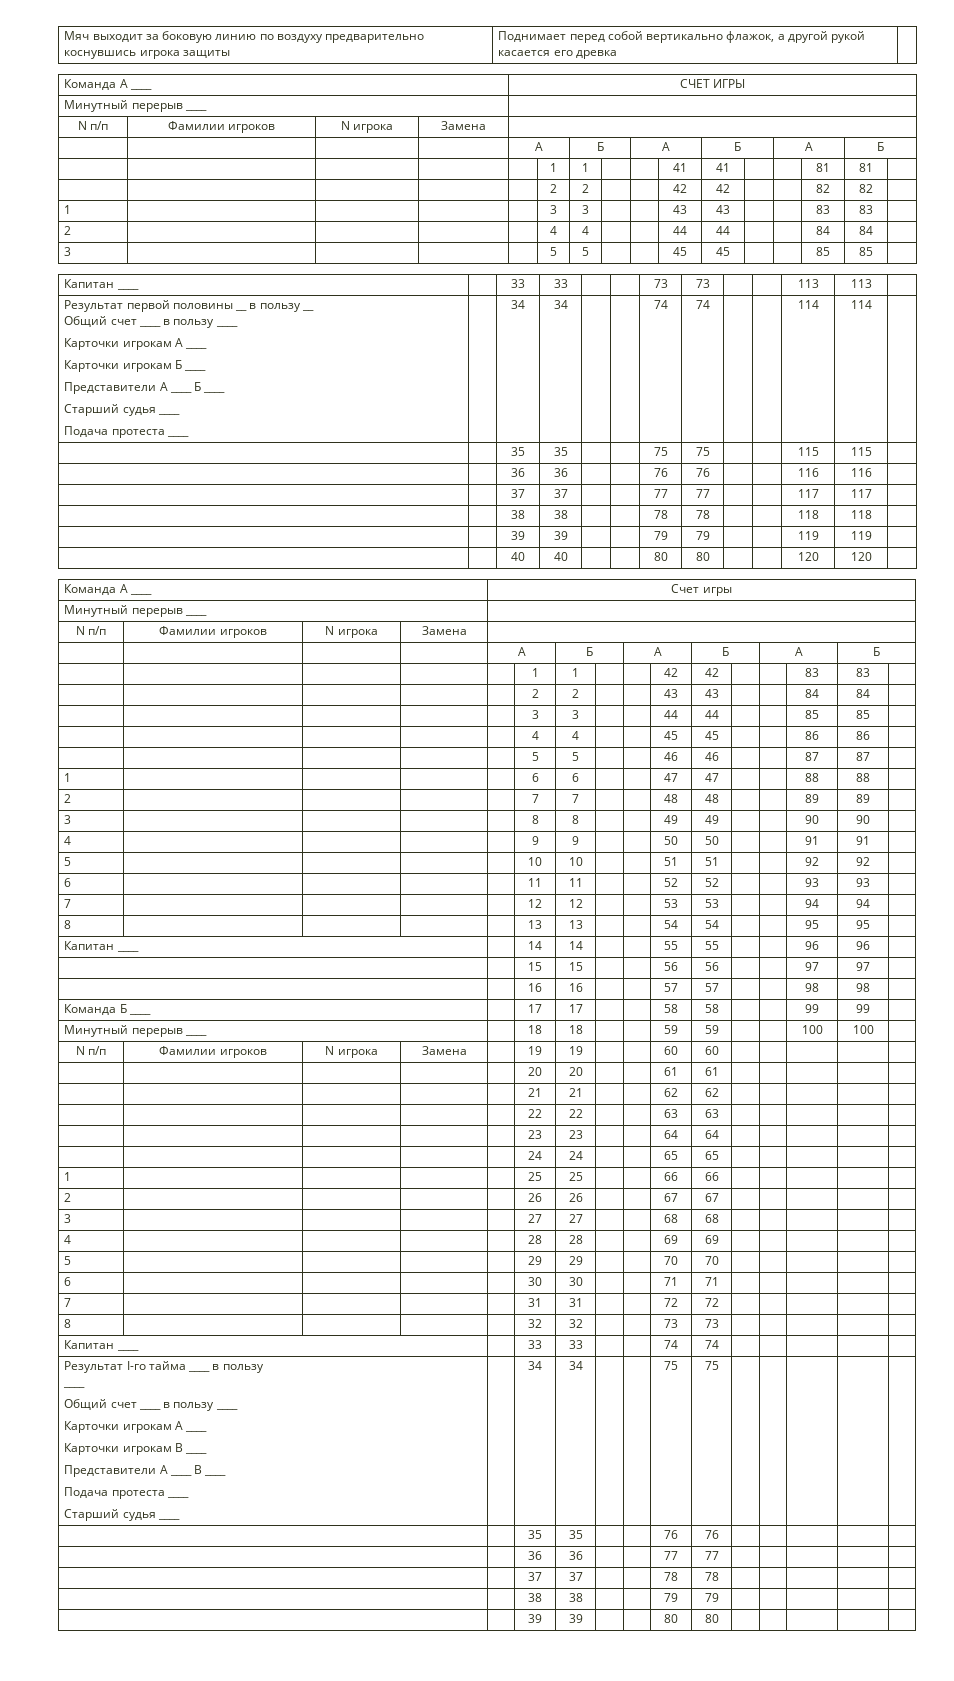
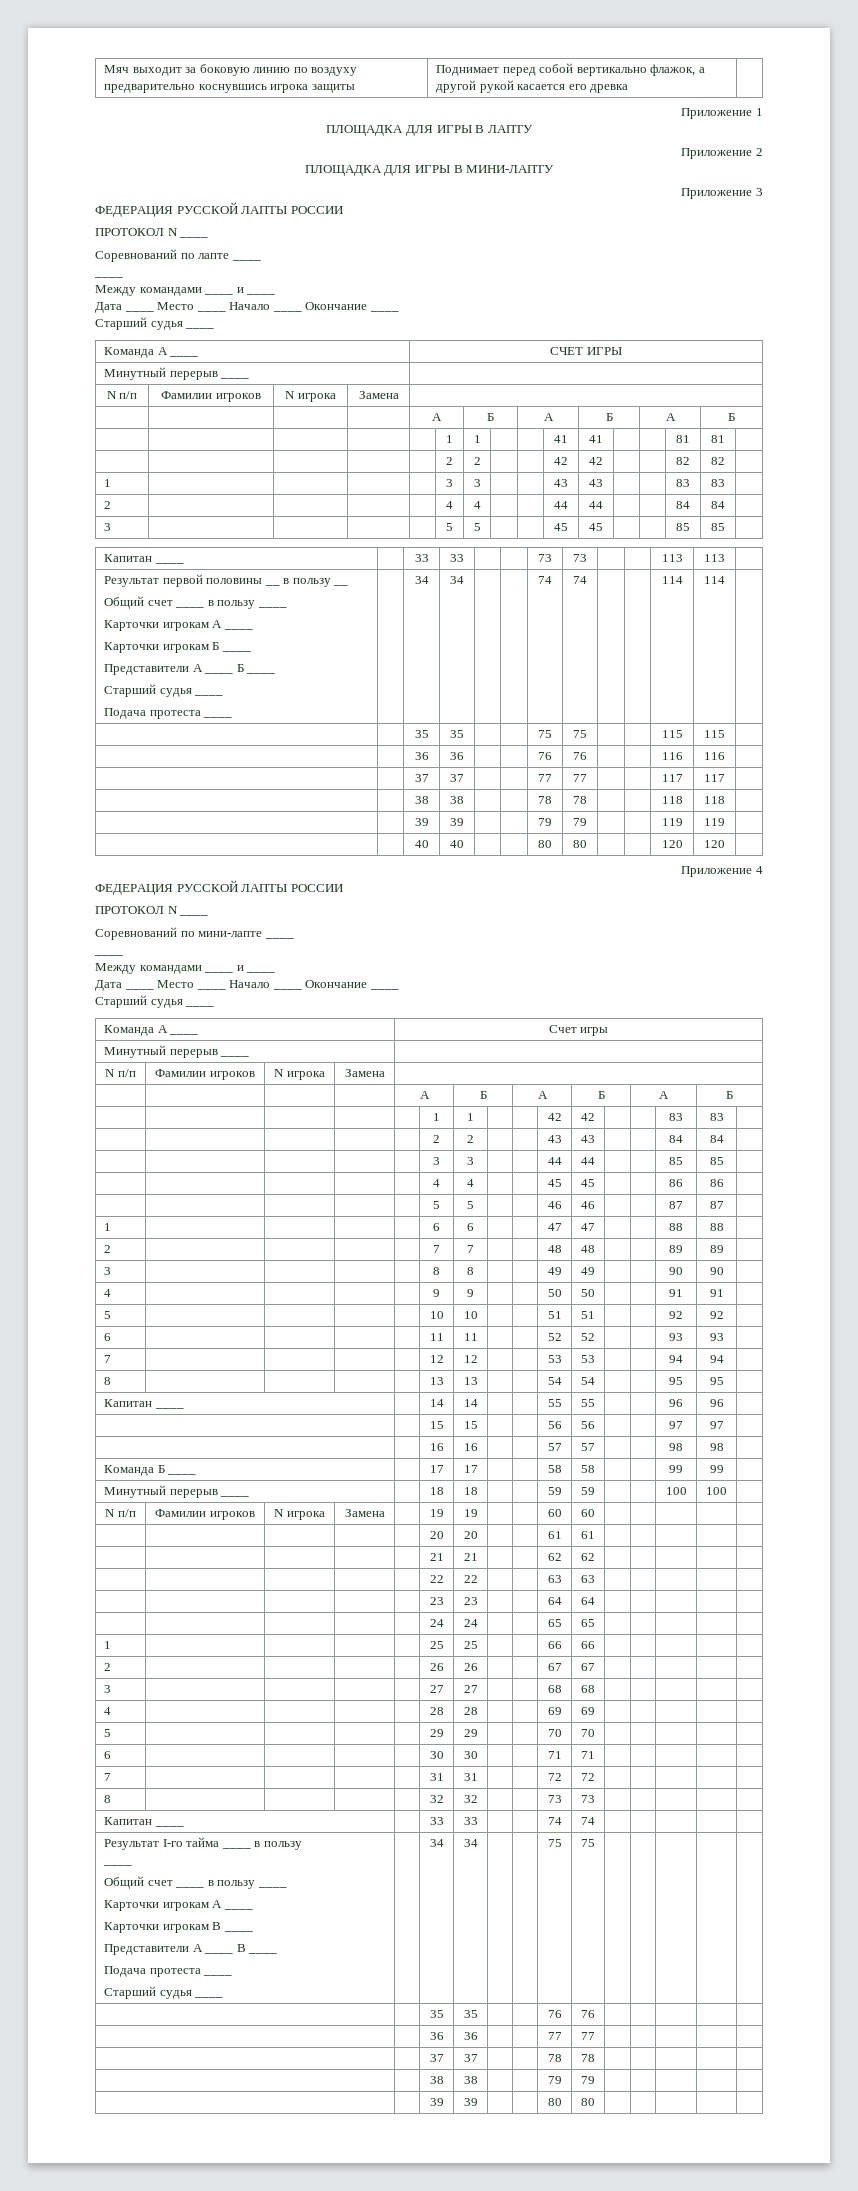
(617, 54) none -> [681,108,763,119] [326,125,533,136] [681,148,763,159] [304,165,555,176] [681,188,763,199] [95,202,343,217] [95,228,178,236] [179,236,209,238] [95,249,230,262] [231,259,261,261] [94,276,123,278] [95,285,234,296] [236,287,244,293] [246,293,276,295] [95,302,154,313] [157,302,195,310] [196,310,226,312] [229,302,271,310] [272,310,302,312] [305,302,368,310] [369,310,399,312] [95,317,215,330] // Приложение 1 // ПЛОЩАДКА ДЛЯ ИГРЫ В ЛАПТУ // Приложение 2 // ПЛОЩАДКА ДЛЯ ИГРЫ В МИНИ-ЛАПТУ // Приложение 3 // ФЕДЕРАЦИЯ РУССКОЙ ЛАПТЫ РОССИИ // ПРОТОКОЛ N ____ // Соревнований по лапте ____ // ____ // Между командами ____ и ____ // Дата ____ Место ____ Начало ____ Окончание ____ // Старший судья ____
(872, 556) none -> [681,866,763,877] [95,880,343,895] [95,906,178,914] [179,914,209,916] [95,927,263,940] [264,937,294,939] [94,954,123,956] [95,963,234,974] [236,965,244,971] [246,971,276,973] [95,980,154,991] [157,980,195,988] [196,988,226,990] [229,980,271,988] [272,988,302,990] [305,980,368,988] [369,988,399,990] [95,995,215,1008] // Приложение 4 // ФЕДЕРАЦИЯ РУССКОЙ ЛАПТЫ РОССИИ // ПРОТОКОЛ N ____ // Соревнований по мини-лапте ____ // ____ // Между командами ____ и ____ // Дата ____ Место ____ Начало ____ Окончание ____ // Старший судья ____

